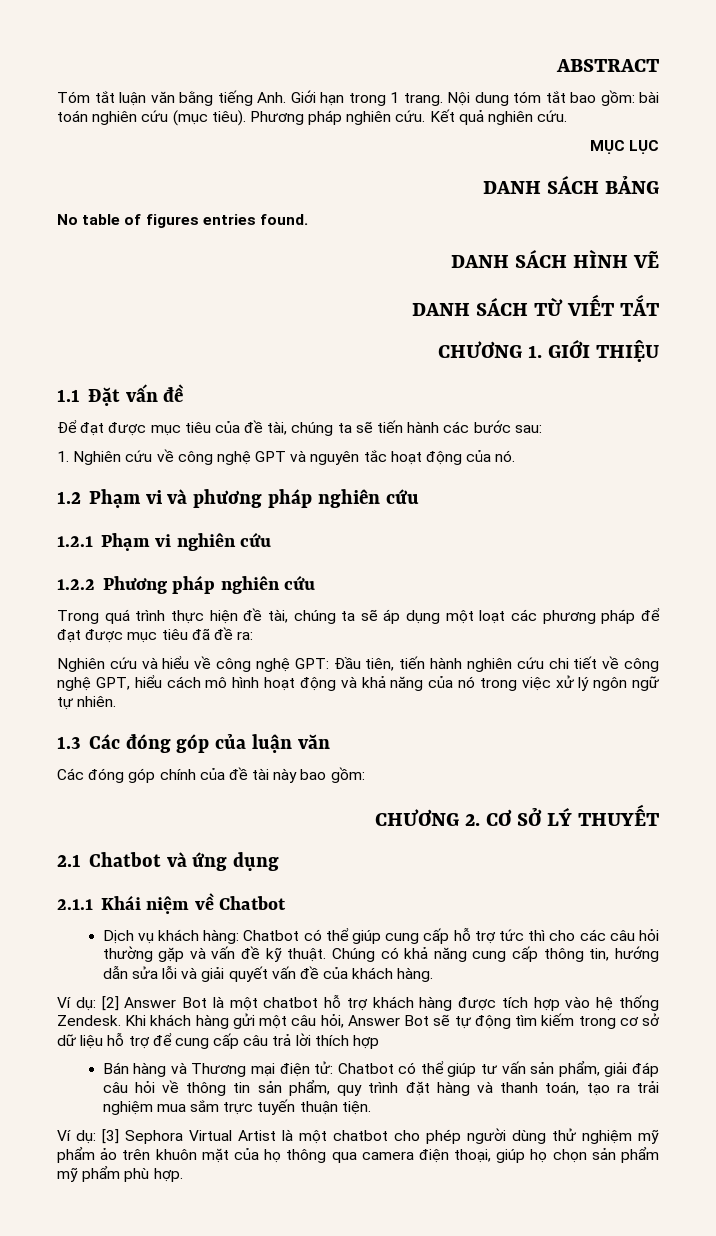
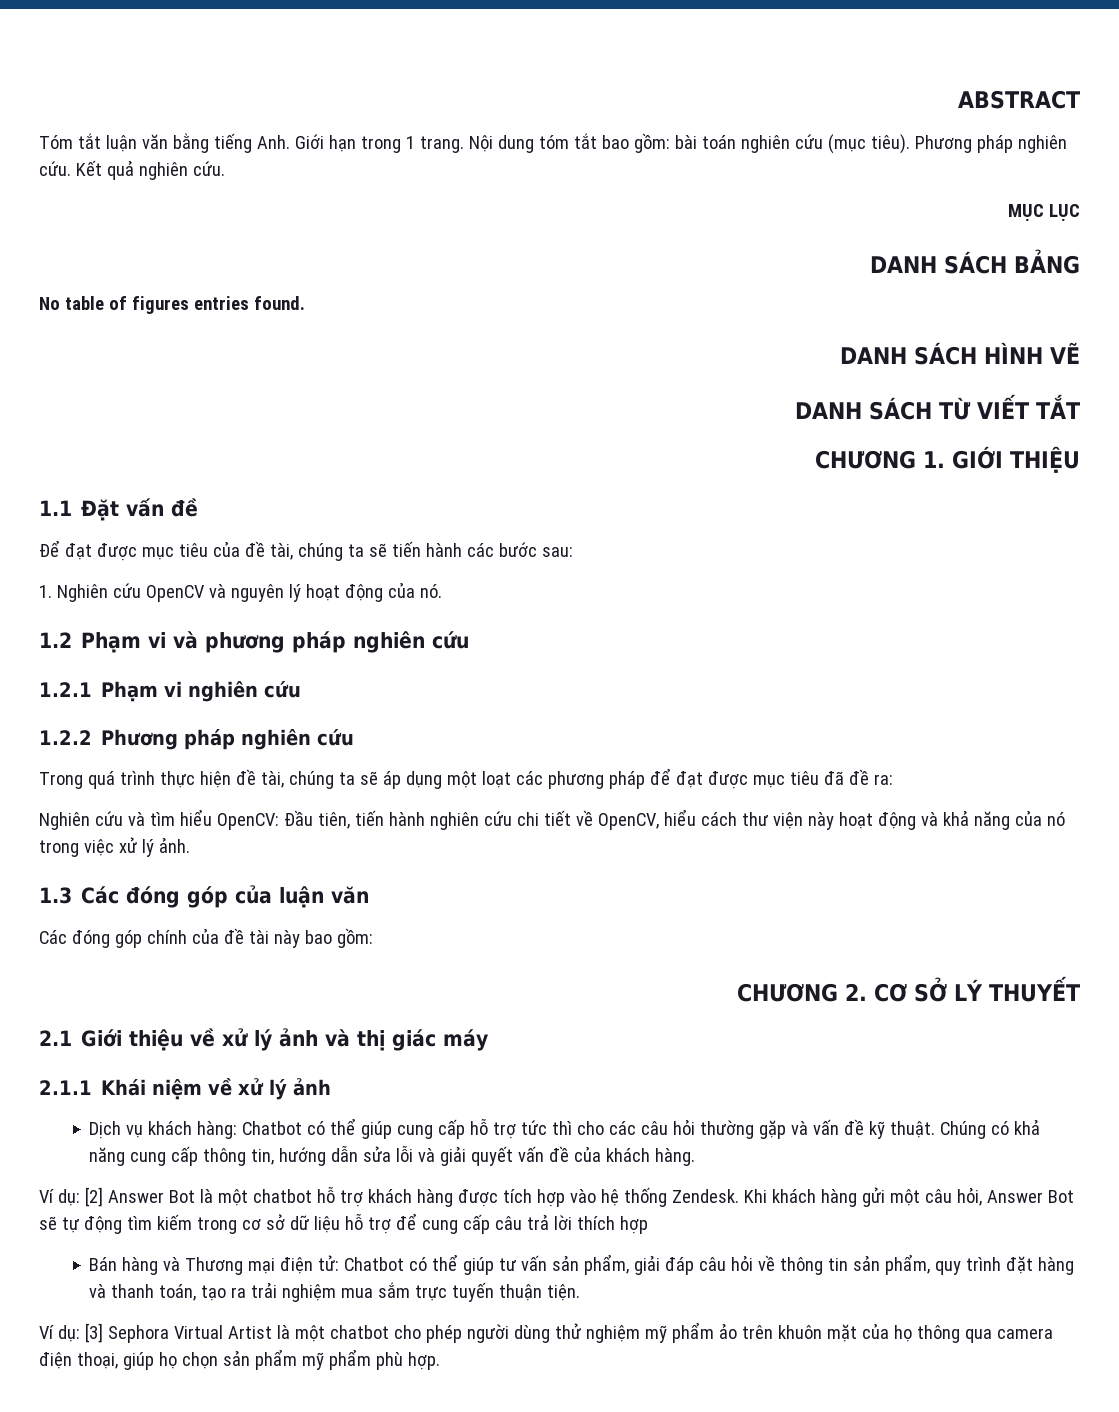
[156,449,287,465] về công nghệ GPT -> [145,585,204,602] OpenCV
[363,450,387,462] tắc -> [288,584,301,602] lý
[162,656,329,672] hiểu về công nghệ GPT: -> [149,809,279,830] tìm hiểu OpenCV:
[624,658,659,672] [57,675,260,691] công nghệ GPT, hiểu cách mô hình -> [597,809,834,830] OpenCV, hiểu cách thư viện này
[593,676,660,691] [57,696,117,710] ngôn ngữ tự nhiên. -> [158,837,190,853] ảnh.
[88,852,280,871] Chatbot và ứng dụng -> [81,1028,489,1051] Giới thiệu về xử lý ảnh và thị giác máy
[219,896,287,910] Chatbot -> [238,1078,332,1100] xử lý ảnh

